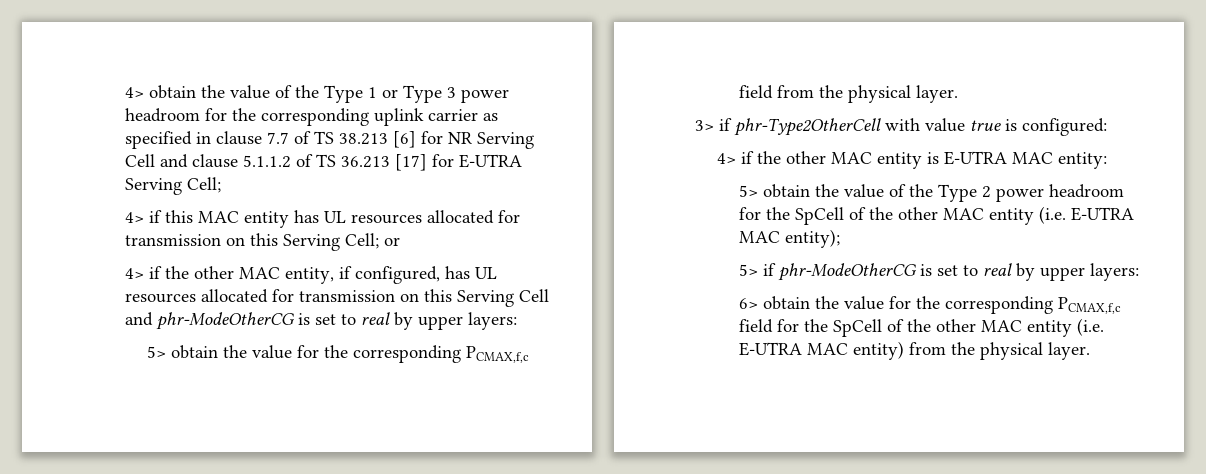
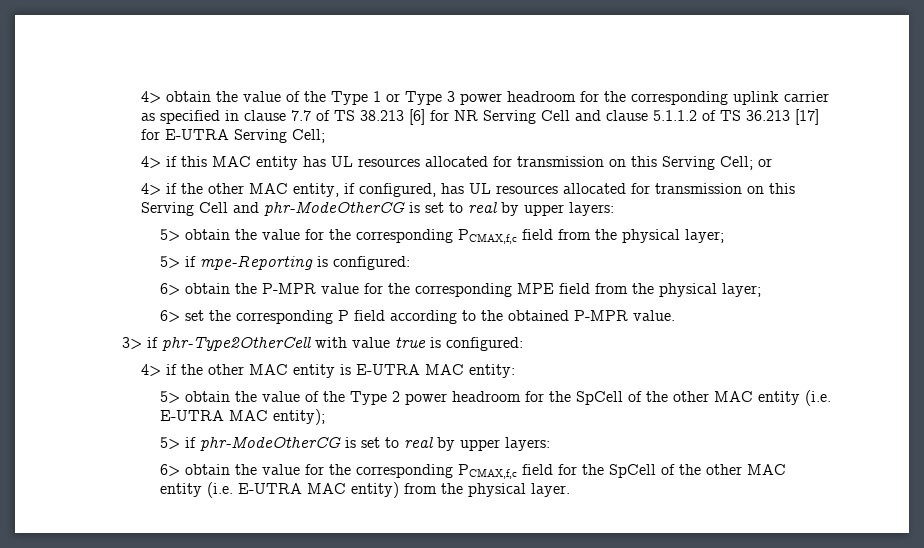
[915,85,958,103] layer. -> [685,229,725,243] [160,255,411,270] [160,283,762,297] [160,310,676,324] layer; // 5> if mpe-Reporting is configured: // 6> obtain the P-MPR value for the corresponding MPE field from the physical layer; // 6> set the corresponding P field according to the obtained P-MPR value.

